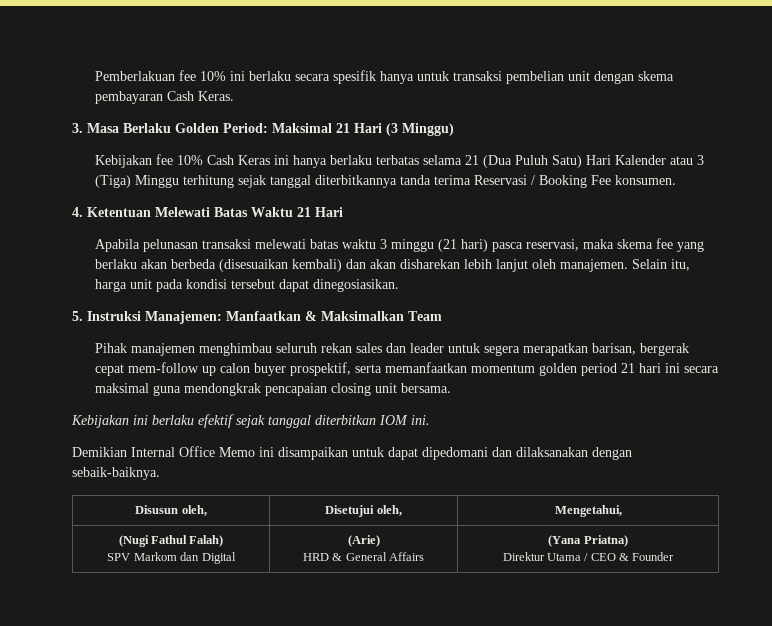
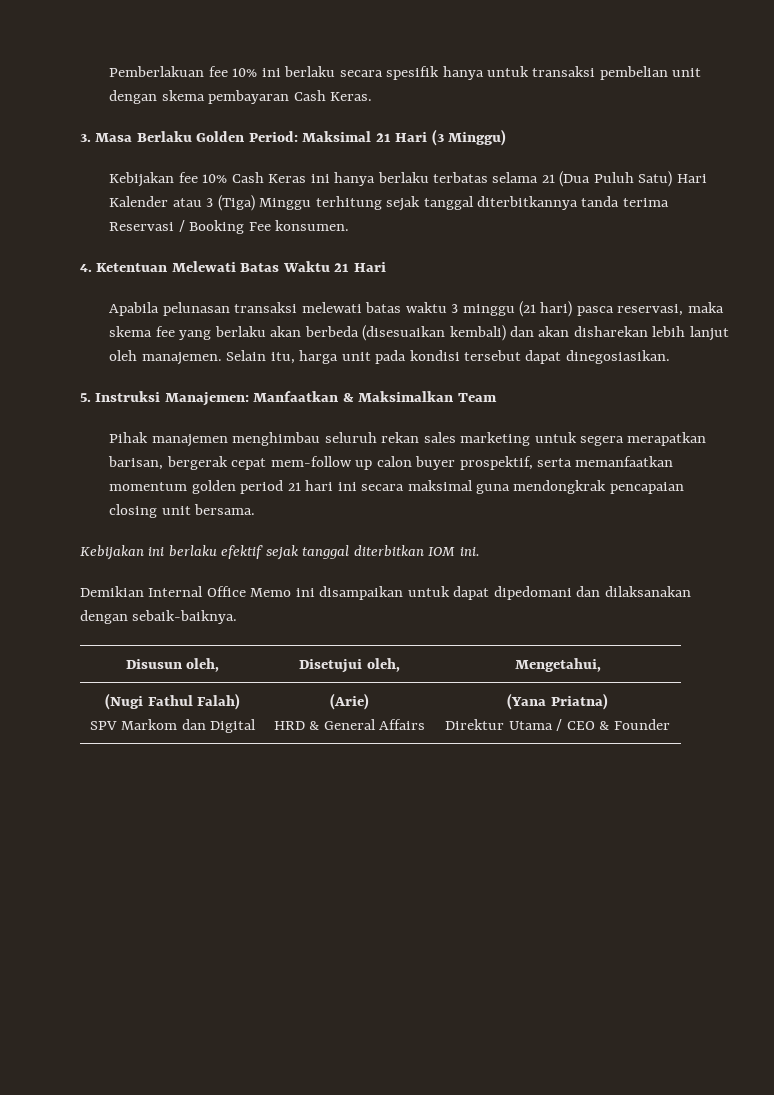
[385,343,444,353] dan leader -> [460,432,531,446] marketing

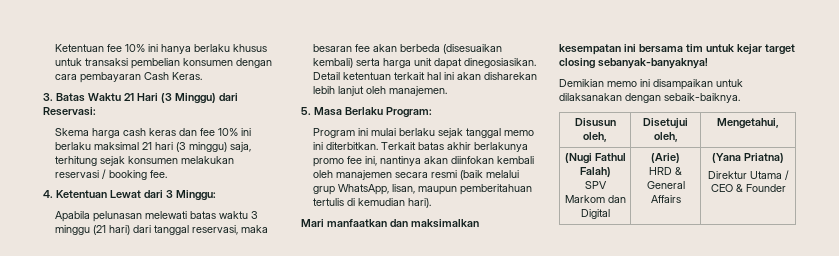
[109,66,702,80] [109,90,205,104] Pemberlakuan fee 10% ini berlaku secara spesifik hanya untuk transaksi pembelian unit dengan skema -> [55,44,268,54] [55,58,273,69] [55,74,78,80] Ketentuan fee 10% ini hanya berlaku khusus untuk transaksi pembelian konsumen dengan cara
[95,131,372,142] Masa Berlaku Golden Period: Maksimal -> [56,93,121,102] Batas Waktu
[109,171,707,187] [109,195,669,211] [109,220,350,234] [80,261,386,272] // Kebijakan fee 10% Cash Keras ini hanya berlaku terbatas selama 21 (Dua Puluh Satu) Hari Kalender atau 3 (Tiga) Minggu terhitung sejak tanggal diterbitkannya tanda terima Reservasi / Booking Fee konsumen. // 4. Ketentuan Melewati Batas Waktu 21 Hari -> [219,93,238,101] [43,107,96,116] [55,128,252,138] [55,142,252,152] [55,156,235,166] [55,169,168,180] [43,190,216,201] dari Reservasi: // Skema harga cash keras dan fee 10% ini berlaku maksimal 21 hari (3 minggu) saja, terhitung sejak konsumen melakukan reservasi / booking fee. // 4. Ketentuan Lewat dari 3 Minggu:
[234,302,298,313] transaksi -> (143, 216) none
[576,302,724,316] [109,325,534,341] pasca reservasi, maka skema fee yang berlaku akan berbeda (disesuaikan kembali) dan -> [133,225,269,235] [313,44,503,54] [313,58,537,69] [313,72,455,80] dari tanggal reservasi, maka besaran fee akan berbeda (disesuaikan kembali) serta harga unit dapat dinegosiasikan. Detail ketentuan terkait hal ini
[226,350,670,364] [80,391,497,406] [109,432,707,447] [108,456,674,470] [109,480,684,494] [109,504,256,518] [80,545,480,560] [80,586,601,600] Selain itu, harga unit pada kondisi tersebut dapat dinegosiasikan. // 5. Instruksi Manajemen: Manfaatkan & Maksimalkan Team // Pihak manajemen menghimbau seluruh rekan sales marketing untuk segera merapatkan barisan, bergerak cepat mem-follow up calon buyer prospektif, serta memanfaatkan momentum golden period 21 hari ini secara maksimal guna mendongkrak pencapaian closing unit bersama. // Kebijakan ini berlaku efektif sejak tanggal diterbitkan IOM ini. // Demikian Internal Office Memo ini disampaikan untuk dapat dipedomani dan -> [301,107,432,118] [313,128,535,138] [313,142,529,152] [313,156,535,167] [313,170,520,180] [313,184,533,195] [313,198,432,208] [301,219,479,228] [559,44,795,55] [559,58,708,69] [559,79,743,90] // 5. Masa Berlaku Program: // Program ini mulai berlaku sejak tanggal memo ini diterbitkan. Terkait batas akhir berlakunya promo fee ini, nantinya akan diinfokan kembali oleh manajemen secara resmi (baik melalui grup WhatsApp, lisan, maupun pemberitahuan tertulis di kemudian hari). // Mari manfaatkan dan maksimalkan kesempatan ini bersama tim untuk kejar target closing sebanyak-banyaknya! // Demikian memo ini disampaikan untuk

